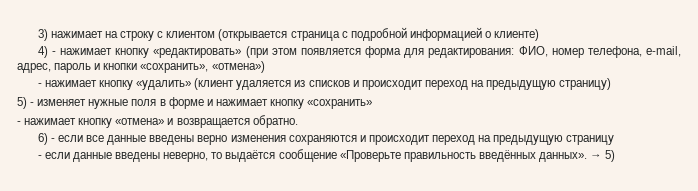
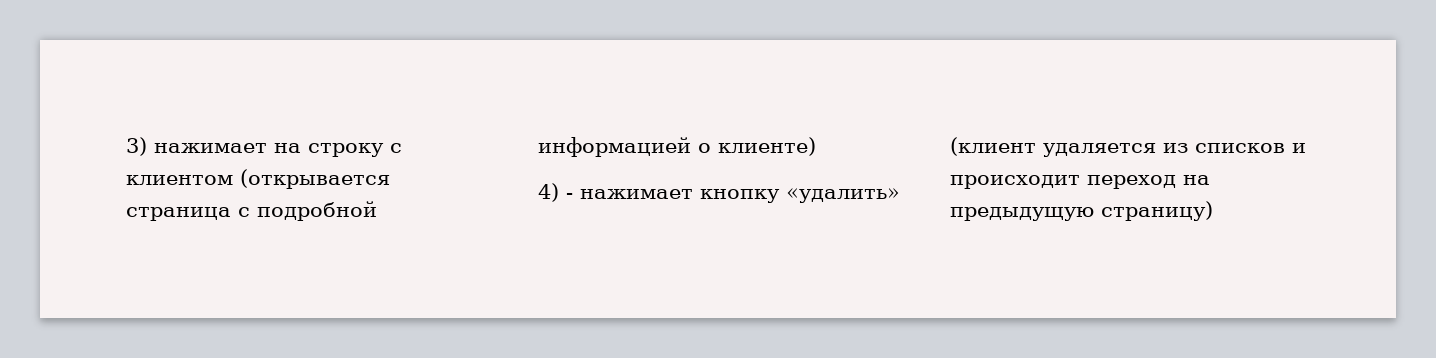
[153,46,681,58] [17,61,265,73] [37,80,134,90] «редактировать» (при этом появляется форма для редактирования: ФИО, номер телефона, e-mail, адрес, пароль и кнопки «сохранить», «отмена») // - нажимает кнопку -> (780, 196) none
[17,97,373,109] [17,115,298,128] [37,133,615,145] [37,149,616,162] // 5) - изменяет нужные поля в форме и нажимает кнопку «сохранить» // - нажимает кнопку «отмена» и возвращается обратно. // 6) - если все данные введены верно изменения сохраняются и происходит переход на предыдущую страницу // - если данные введены неверно, то выдаётся сообщение «Проверьте правильность введённых данных». → 5) -> (1213, 211) none

